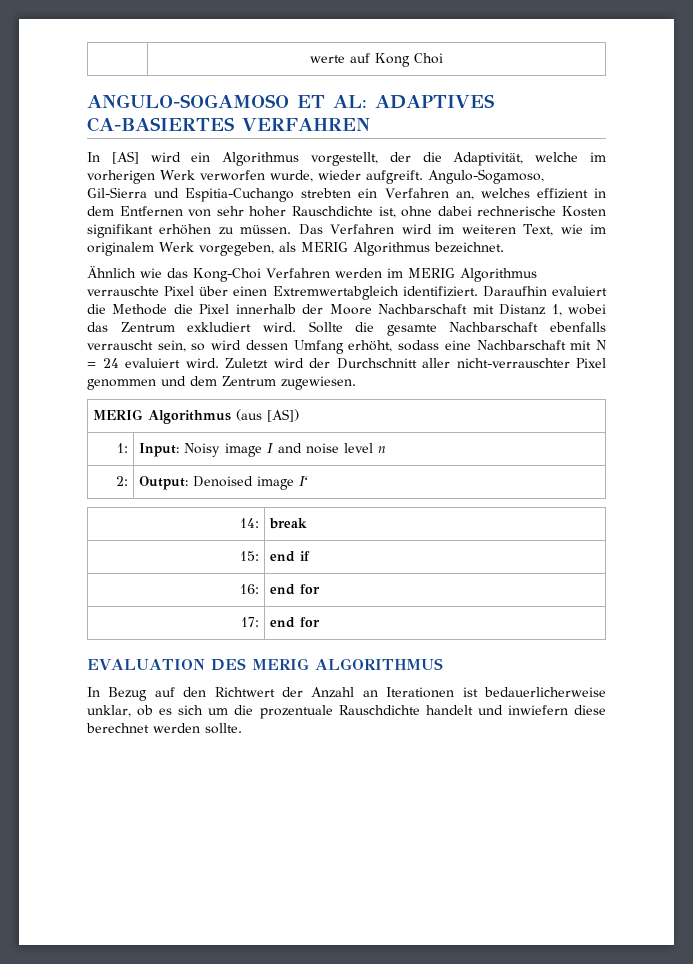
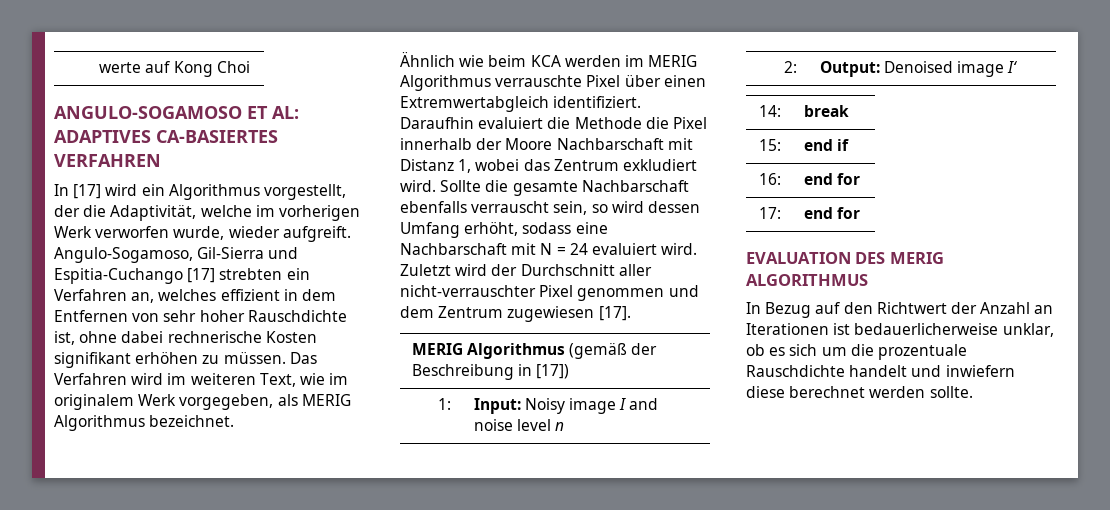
[111,151,139,164] [AS] -> [73,184,102,199] [17]
(295, 195) none -> [187,268,216,283] [17]
[167,268,330,282] das Kong-Choi Verfahren -> [488,55,561,67] beim KCA
[281,376,356,390] [93,409,300,424] zugewiesen. // MERIG Algorithmus (aus [AS]) -> [507,306,631,322] [411,343,658,359] [411,364,570,380] zugewiesen [17]. // MERIG Algorithmus (gemäß der Beschreibung in [17])

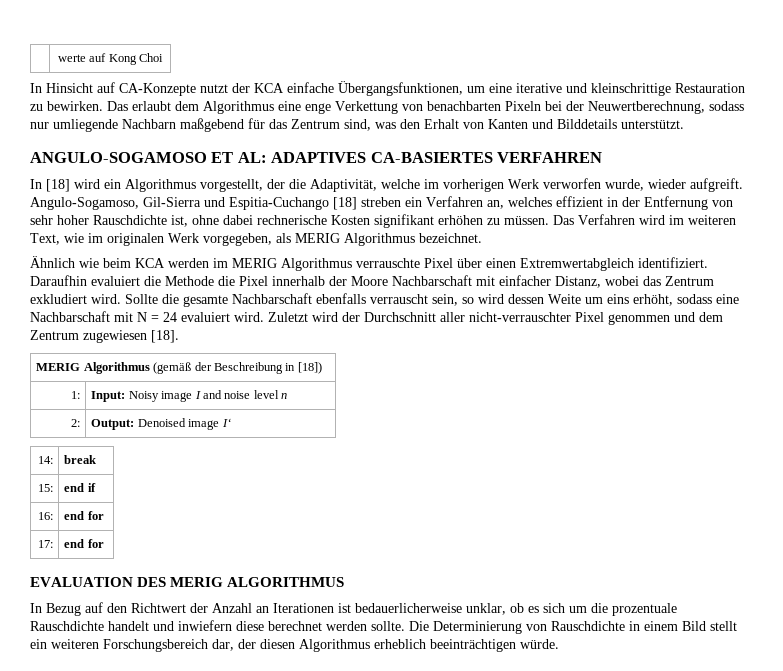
(250, 67) none -> [30,81,745,96] [30,101,744,114] [30,118,684,132] // In Hinsicht auf CA-Konzepte nutzt der KCA einfache Übergangsfunktionen, um eine iterative und kleinschrittige Restauration zu bewirken. Das erlaubt dem Algorithmus eine enge Verkettung von benachbarten Pixeln bei der Neuwertberechnung, sodass nur umliegende Nachbarn maßgebend für das Zentrum sind, was den Erhalt von Kanten und Bilddetails unterstützt.
[73,184,102,199] [17] -> [46,179,70,192] [18]
[187,268,283,283] [17] strebten -> [333,197,401,210] [18] streben
[301,289,336,301] [54,310,128,322] dem Entfernen -> [622,196,708,210] der Entfernung
[54,394,134,410] originalem -> [107,233,164,246] originalen
[400,159,472,173] Distanz 1, -> [499,275,601,288] einfacher Distanz,
[400,222,460,238] Umfang -> [548,294,629,304] Weite um eins
[598,306,631,321] [17]. -> [151,330,179,343] [18].
[536,364,570,379] [17]) -> [297,362,322,374] [18])
(973, 392) none -> [409,621,737,634] [30,639,559,652] Die Determinierung von Rauschdichte in einem Bild stellt ein weiteren Forschungsbereich dar, der diesen Algorithmus erheblich beeinträchtigen würde.

